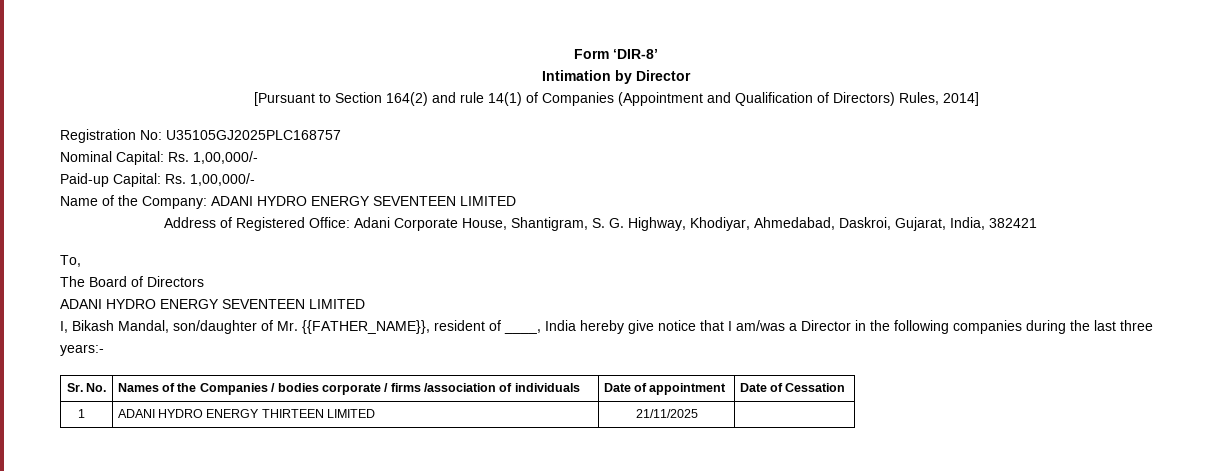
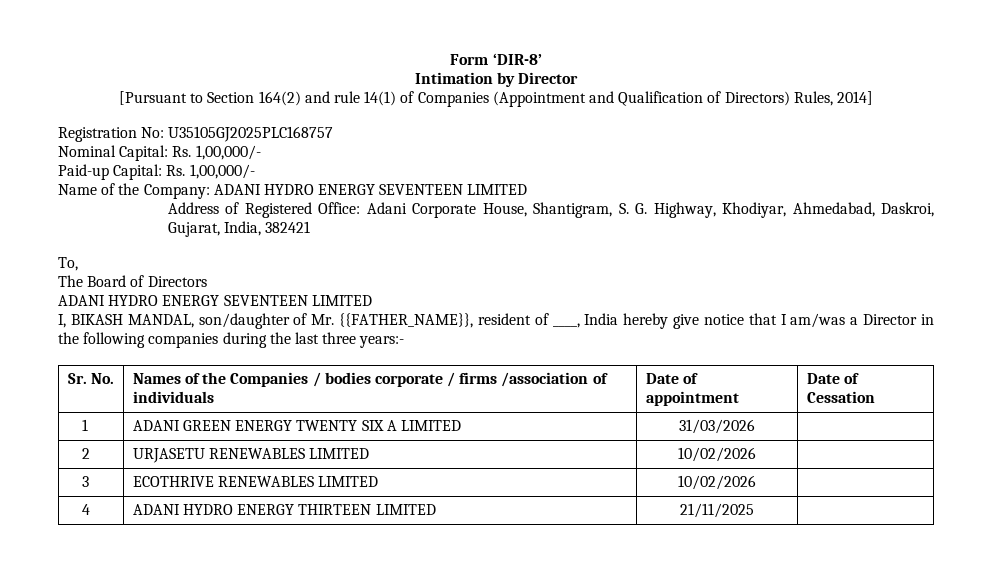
[72,320,169,333] Bikash Mandal, -> [70,314,194,328] BIKASH MANDAL,
(86, 413) none -> [132,420,461,431] [679,419,755,434] [81,448,90,459] [132,448,370,463] [678,447,756,462] [81,476,89,487] [132,476,379,487] [678,475,756,490] [81,504,90,515] | ADANI GREEN ENERGY TWENTY SIX A LIMITED | 31/03/2026 | // 2 | URJASETU RENEWABLES LIMITED | 10/02/2026 | // 3 | ECOTHRIVE RENEWABLES LIMITED | 10/02/2026 | // 4

